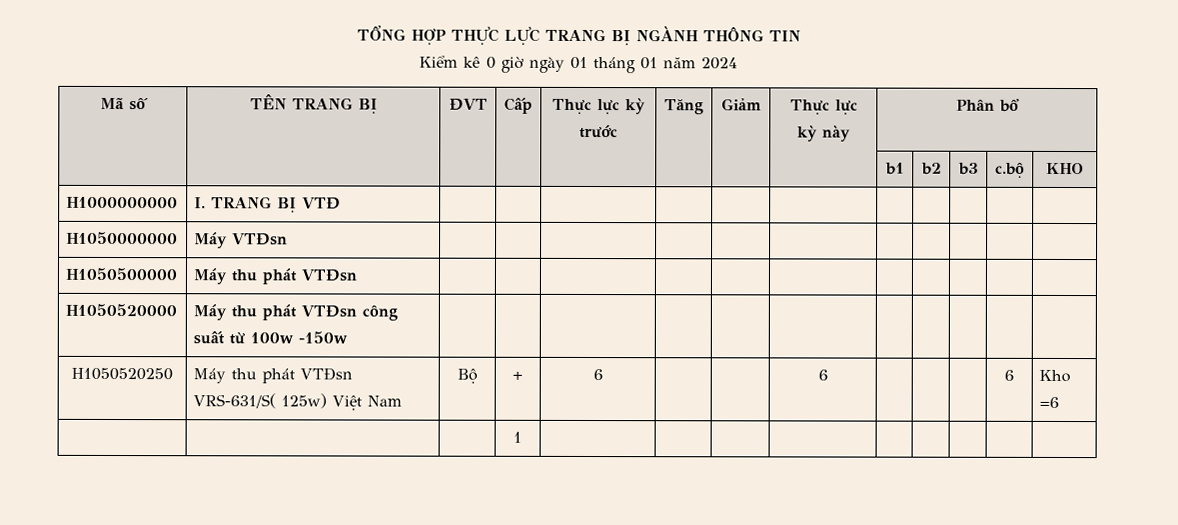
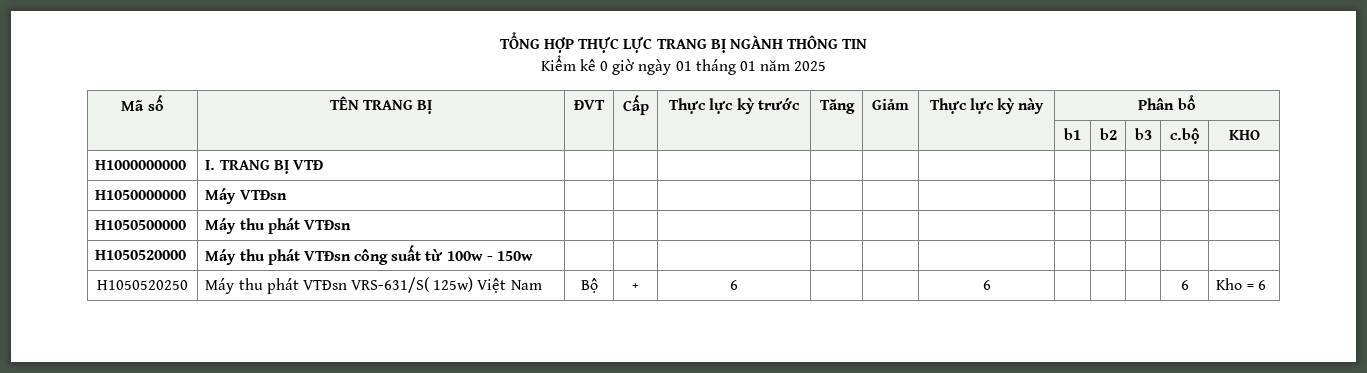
[701,57,738,70] 2024 -> [794,61,827,71] 2025
[298,331,349,344] -150w -> [486,251,533,261] - 150w
[1039,396,1060,408] [513,431,522,443] =6 // | | | 1 | | | | | | | | | -> [1246,280,1266,290] = 6

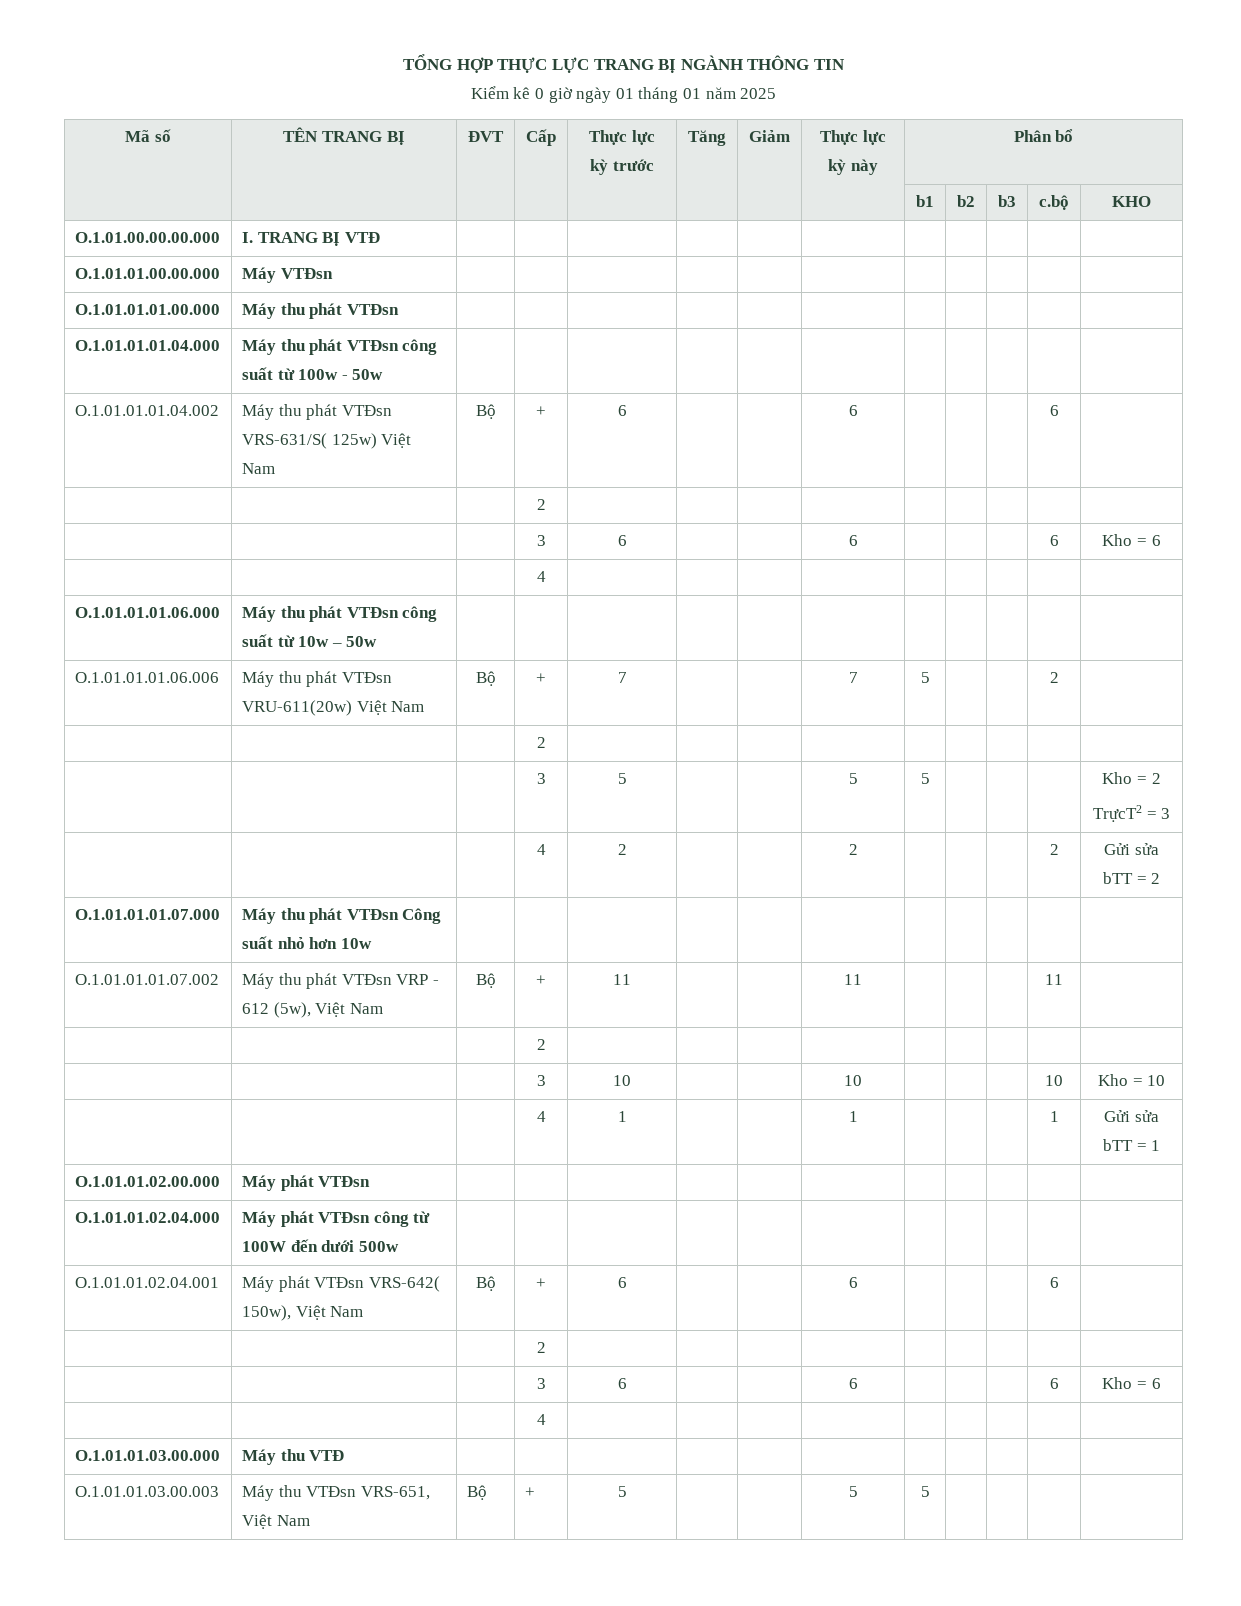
[95,160,187,170] H1000000000 -> [74,232,220,243] O.1.01.00.00.00.000
[95,190,187,200] H1050000000 -> [74,268,220,279] O.1.01.01.00.00.000
[95,220,187,230] H1050500000 -> [74,304,220,315] O.1.01.01.01.00.000
[95,250,187,260] H1050520000 -> [74,340,220,351] O.1.01.01.01.04.000
[496,251,533,261] [97,280,188,290] 150w | | | | | | | | | | | // H1050520250 -> [352,369,384,380] [74,405,219,416] 50w | | | | | | | | | | | // O.1.01.01.01.04.002
[1216,278,1266,290] Kho = 6 -> [536,499,546,510] [536,535,546,546] [617,535,627,546] [848,535,858,546] [1049,535,1059,546] [1102,534,1161,546] [536,571,546,582] [74,607,220,618] [241,606,438,622] [241,634,378,647] [74,672,219,683] [241,671,392,687] [241,700,425,716] [475,671,496,686] [536,673,546,683] [617,672,627,683] [848,672,858,683] [920,672,930,683] [1049,672,1059,683] [536,737,546,748] [536,773,546,784] [617,773,627,784] [848,773,858,784] [920,773,930,784] [1102,772,1161,784] [1092,805,1171,822] [536,844,546,855] [617,844,627,855] [848,844,858,855] [1049,844,1059,855] [1104,843,1159,855] [1102,872,1161,884] [74,909,220,920] [241,908,442,924] [241,936,372,949] [74,974,219,985] [241,973,439,989] [241,1002,383,1018] [475,973,496,988] [536,975,546,985] [613,974,631,985] [844,974,862,985] [1045,974,1063,985] [536,1039,546,1050] [536,1075,546,1086] [613,1075,631,1086] [844,1075,862,1086] [1045,1075,1063,1086] [1097,1074,1166,1086] [536,1111,546,1122] [617,1111,627,1122] [848,1111,858,1122] [1049,1111,1059,1122] [1104,1110,1159,1122] [1102,1139,1161,1151] [74,1176,220,1187] [241,1175,371,1191] [74,1212,220,1223] [241,1211,431,1227] [241,1239,399,1252] [74,1277,219,1288] [241,1276,440,1292] [241,1305,364,1321] [475,1276,496,1291] [536,1278,546,1288] [617,1277,627,1288] [848,1277,858,1288] [1049,1277,1059,1288] [536,1342,546,1353] [536,1378,546,1389] [617,1378,627,1389] [848,1378,858,1389] [1049,1378,1059,1389] [1102,1377,1161,1389] [536,1414,546,1425] [74,1450,220,1461] [241,1449,345,1465] [74,1486,219,1497] [241,1485,430,1501] [241,1514,310,1529] [466,1485,487,1500] [524,1487,535,1497] [617,1486,627,1497] [848,1486,858,1497] [920,1486,930,1497] // | | | 2 | | | | | | | | | // | | | 3 | 6 | | | 6 | | | | 6 | Kho = 6 // | | | 4 | | | | | | | | | // O.1.01.01.01.06.000 | Máy thu phát VTĐsn công suất từ 10w – 50w | | | | | | | | | | | // O.1.01.01.01.06.006 | Máy thu phát VTĐsn VRU-611(20w) Việt Nam | Bộ | + | 7 | | | 7 | 5 | | | 2 | // | | | 2 | | | | | | | | | // | | | 3 | 5 | | | 5 | 5 | | | | Kho = 2 // TrựcT2 = 3 // | | | 4 | 2 | | | 2 | | | | 2 | Gửi sửa bTT = 2 // O.1.01.01.01.07.000 | Máy thu phát VTĐsn Công suất nhỏ hơn 10w | | | | | | | | | | | // O.1.01.01.01.07.002 | Máy thu phát VTĐsn VRP - 612 (5w), Việt Nam | Bộ | + | 11 | | | 11 | | | | 11 | // | | | 2 | | | | | | | | | // | | | 3 | 10 | | | 10 | | | | 10 | Kho = 10 // | | | 4 | 1 | | | 1 | | | | 1 | Gửi sửa bTT = 1 // O.1.01.01.02.00.000 | Máy phát VTĐsn | | | | | | | | | | | // O.1.01.01.02.04.000 | Máy phát VTĐsn công từ 100W đến dưới 500w | | | | | | | | | | | // O.1.01.01.02.04.001 | Máy phát VTĐsn VRS-642( 150w), Việt Nam | Bộ | + | 6 | | | 6 | | | | 6 | // | | | 2 | | | | | | | | | // | | | 3 | 6 | | | 6 | | | | 6 | Kho = 6 // | | | 4 | | | | | | | | | // O.1.01.01.03.00.000 | Máy thu VTĐ | | | | | | | | | | | // O.1.01.01.03.00.003 | Máy thu VTĐsn VRS-651, Việt Nam | Bộ | + | 5 | | | 5 | 5 | | | |

